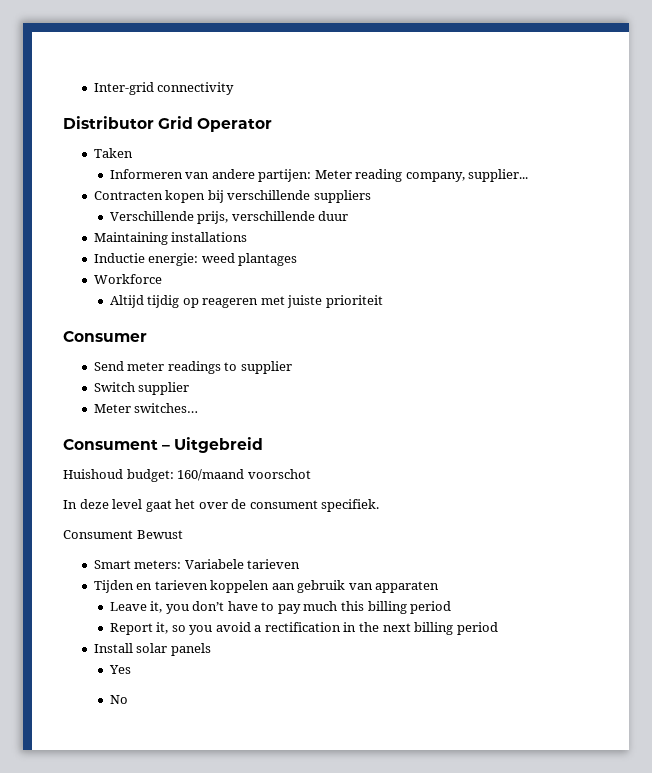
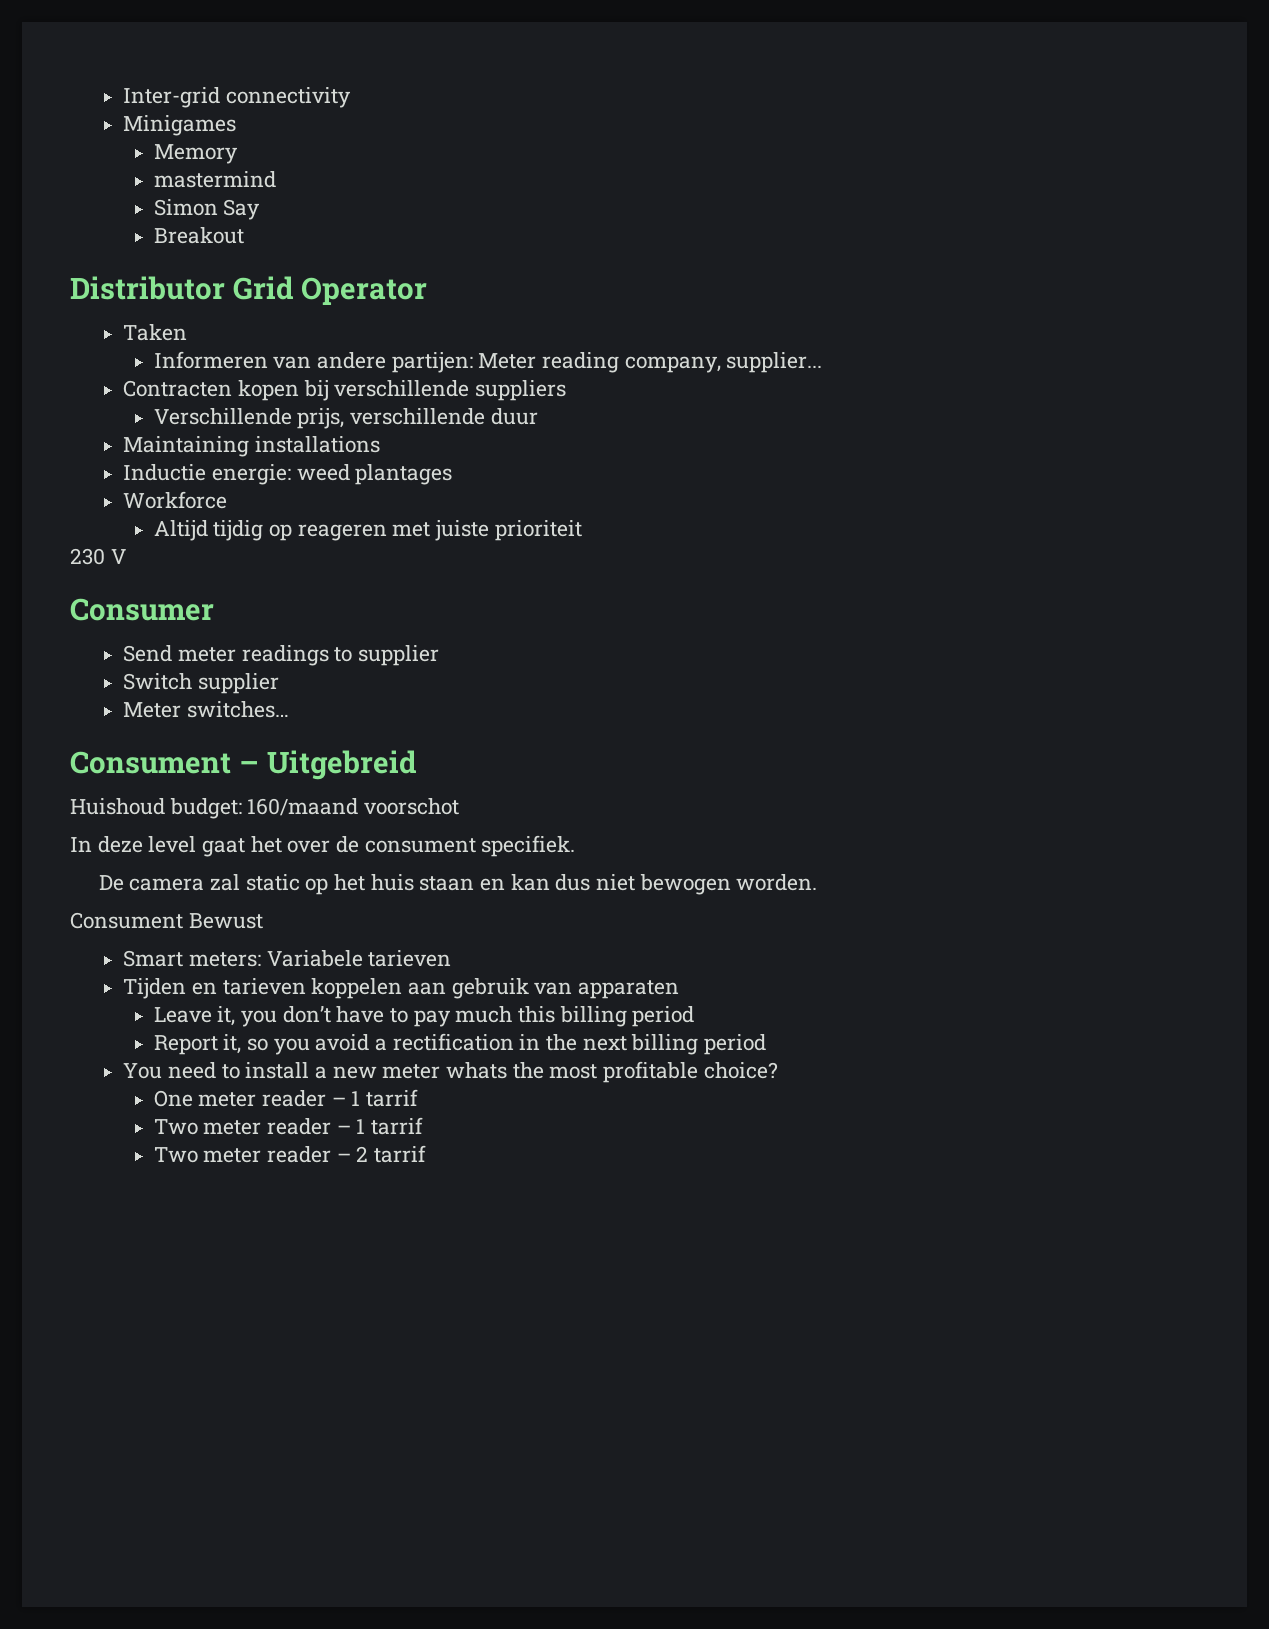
(235, 88) none -> [123,115,237,136] [153,144,238,164] [153,171,276,188] [153,199,261,220] [153,227,244,244] // Minigames // Memory // mastermind // Simon Say // Breakout
(383, 301) none -> [70,548,126,565] // 230 V
(380, 505) none -> [98,874,818,895] // De camera zal static op het huis staan en kan dus niet bewogen worden.
[93,643,211,656] [108,665,131,674] [109,695,128,704] Install solar panels // Yes // No -> [123,1061,778,1083] [153,1089,418,1107] [153,1117,423,1135] [153,1145,426,1163] You need to install a new meter whats the most profitable choice? // One meter reader – 1 tarrif // Two meter reader – 1 tarrif // Two meter reader – 2 tarrif

